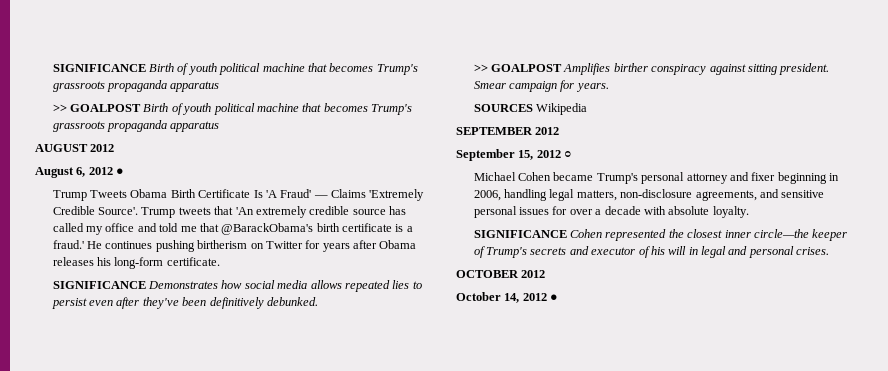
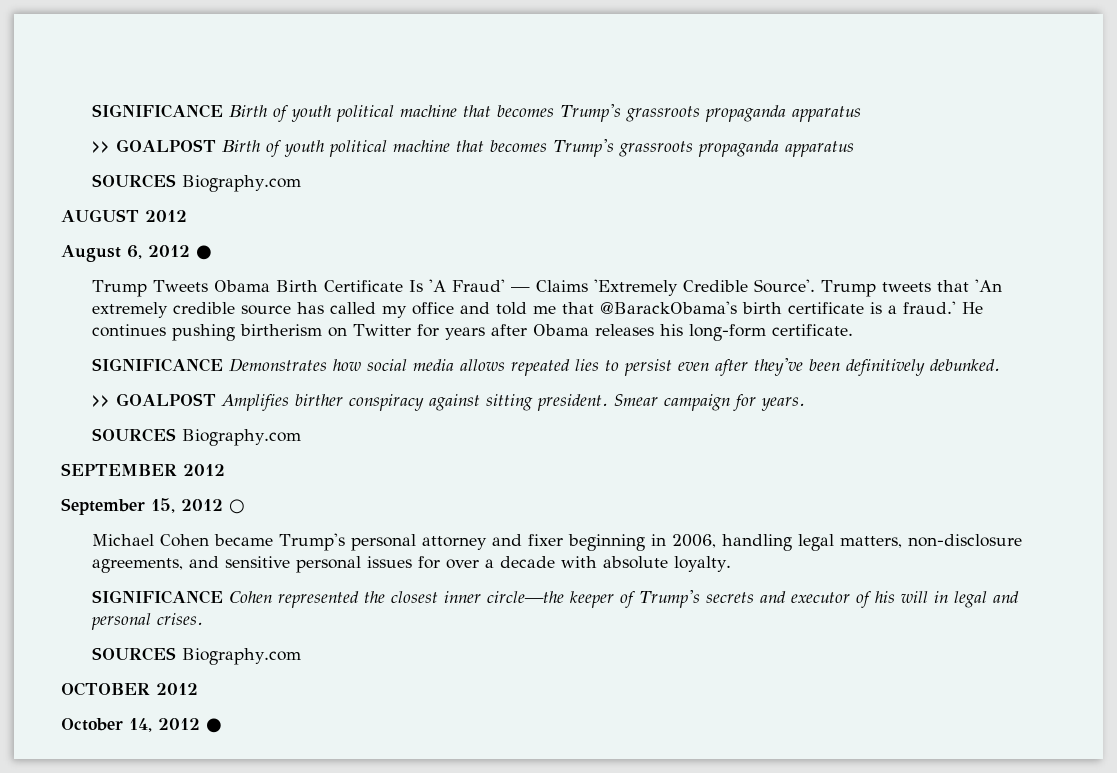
(220, 126) none -> [92,174,302,192] // SOURCES Biography.com
[536,103,588,115] Wikipedia -> [182,429,302,446] Biography.com
(830, 251) none -> [92,647,302,665] // SOURCES Biography.com

